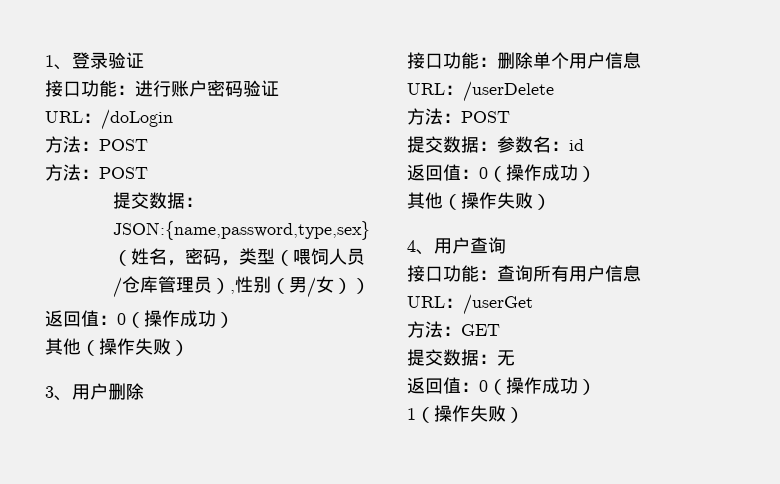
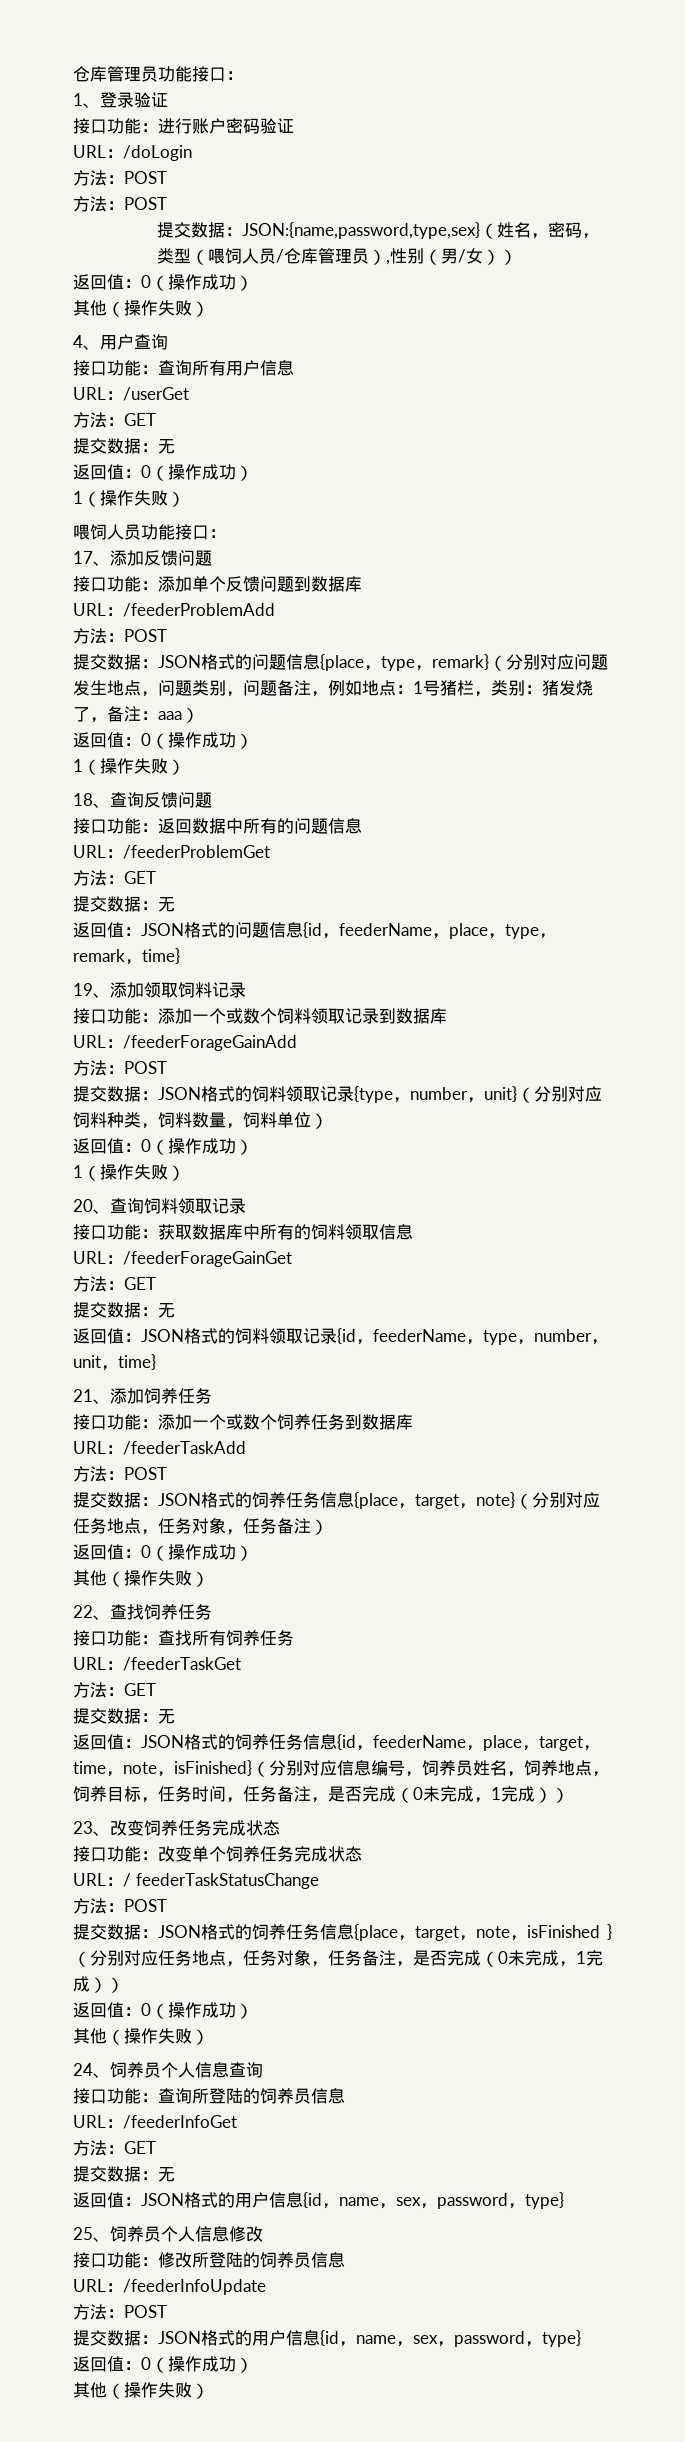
(45, 61) none -> [73,66,243,82] 仓库管理员功能接口： //
[45,383,144,401] [407,52,641,69] [407,81,554,102] [407,108,510,125] [407,136,584,153] [407,164,596,182] [407,192,551,210] // 3、用户删除 // 接口功能：删除单个用户信息 // URL：/userDelete // 方法：POST // 提交数据：参数名：id // 返回值：0（操作成功） // 其他（操作失败） -> (209, 309) none
(524, 415) none -> [73,524,226,540] [73,550,212,566] [73,576,362,592] [73,603,275,617] [73,628,167,644] [73,654,608,671] [73,680,593,697] [73,706,199,723] [73,732,253,749] [73,758,185,775] [73,792,212,808] [73,818,362,834] [73,845,270,859] [73,870,156,886] [73,896,175,912] [73,922,556,939] [73,948,180,965] [73,982,246,998] [73,1008,447,1024] [73,1035,297,1051] [73,1060,167,1076] [73,1086,602,1103] [73,1112,328,1129] [73,1138,253,1155] [73,1164,185,1181] [73,1198,246,1214] [73,1224,413,1240] [73,1251,292,1267] [73,1276,156,1292] [73,1302,175,1318] [73,1328,608,1345] [73,1354,156,1371] [73,1388,212,1404] [73,1414,413,1430] [73,1441,246,1455] [73,1466,167,1482] [73,1492,600,1509] [73,1517,328,1535] [73,1544,253,1561] [73,1570,209,1587] [73,1604,212,1620] [73,1630,294,1646] [73,1657,241,1671] [73,1682,156,1698] [73,1708,175,1724] [73,1734,600,1751] [73,1760,609,1777] [73,1786,569,1803] [73,1820,280,1836] [73,1846,362,1862] [73,1873,319,1889] [73,1898,167,1914] [73,1924,612,1941] [73,1949,603,1967] [73,1976,124,1993] [73,2002,253,2019] [73,2028,209,2045] [73,2062,263,2078] [73,2088,345,2104] [73,2115,237,2129] [73,2140,156,2156] [73,2166,175,2182] [73,2192,564,2209] [73,2226,263,2242] [73,2252,345,2268] [73,2279,266,2295] [73,2304,167,2320] [73,2330,581,2347] [73,2356,253,2373] [73,2382,209,2399] // 喂饲人员功能接口： // 17、添加反馈问题 // 接口功能：添加单个反馈问题到数据库 // URL：/feederProblemAdd // 方法：POST // 提交数据：JSON格式的问题信息{place，type，remark}（分别对应问题发生地点，问题类别，问题备注，例如地点：1号猪栏，类别：猪发烧了，备注：aaa） // 返回值：0（操作成功） // 1（操作失败） // 18、查询反馈问题 // 接口功能：返回数据中所有的问题信息 // URL：/feederProblemGet // 方法：GET // 提交数据：无 // 返回值：JSON格式的问题信息{id，feederName，place，type，remark，time} // 19、添加领取饲料记录 // 接口功能：添加一个或数个饲料领取记录到数据库 // URL：/feederForageGainAdd // 方法：POST // 提交数据：JSON格式的饲料领取记录{type，number，unit}（分别对应饲料种类，饲料数量，饲料单位） // 返回值：0（操作成功） // 1（操作失败） // 20、查询饲料领取记录 // 接口功能：获取数据库中所有的饲料领取信息 // URL：/feederForageGainGet // 方法：GET // 提交数据：无 // 返回值：JSON格式的饲料领取记录{id，feederName，type，number，unit，time} // 21、添加饲养任务 // 接口功能：添加一个或数个饲养任务到数据库 // URL：/feederTaskAdd // 方法：POST // 提交数据：JSON格式的饲养任务信息{place，target，note}（分别对应任务地点，任务对象，任务备注） // 返回值：0（操作成功） // 其他（操作失败） // 22、查找饲养任务 // 接口功能：查找所有饲养任务 // URL：/feederTaskGet // 方法：GET // 提交数据：无 // 返回值：JSON格式的饲养任务信息{id，feederName，place，target，time，note，isFinished}（分别对应信息编号，饲养员姓名，饲养地点，饲养目标，任务时间，任务备注，是否完成（0未完成，1完成）） // 23、改变饲养任务完成状态 // 接口功能：改变单个饲养任务完成状态 // URL：/ feederTaskStatusChange // 方法：POST // 提交数据：JSON格式的饲养任务信息{place，target，note，isFinished }（分别对应任务地点，任务对象，任务备注，是否完成（0未完成，1完成）） // 返回值：0（操作成功） // 其他（操作失败） // 24、饲养员个人信息查询 // 接口功能：查询所登陆的饲养员信息 // URL：/feederInfoGet // 方法：GET // 提交数据：无 // 返回值：JSON格式的用户信息{id，name，sex，password，type} // 25、饲养员个人信息修改 // 接口功能：修改所登陆的饲养员信息 // URL：/feederInfoUpdate // 方法：POST // 提交数据：JSON格式的用户信息{id，name，sex，password，type} // 返回值：0（操作成功） // 其他（操作失败）

